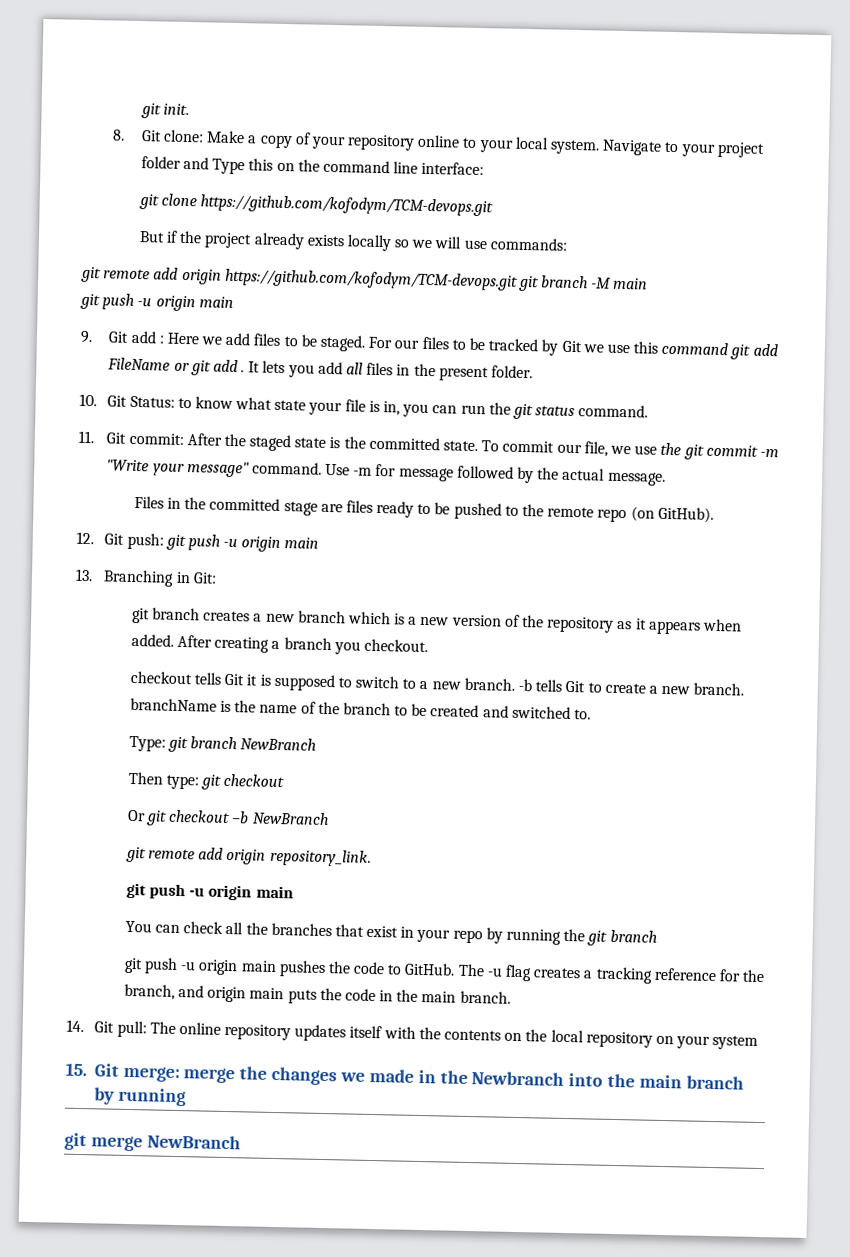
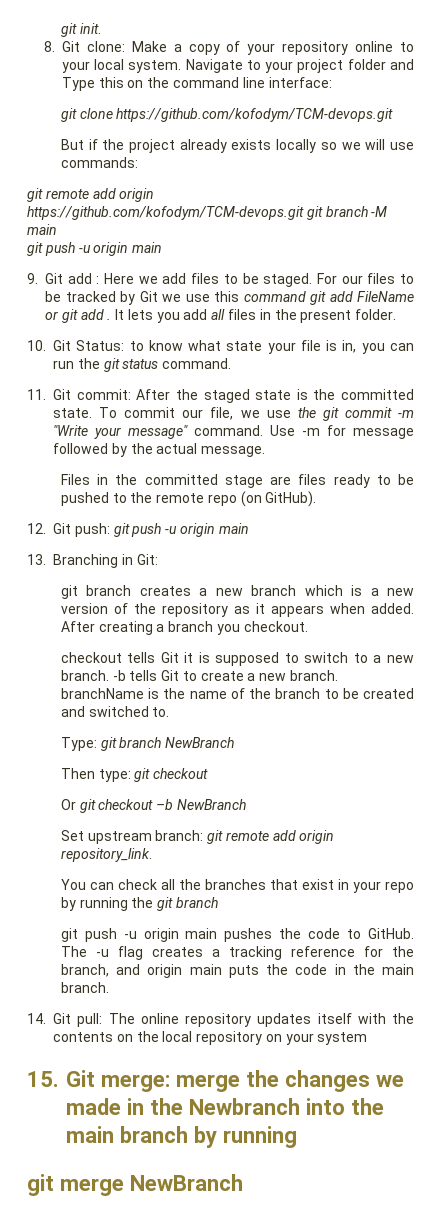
(329, 818) none -> [60,830,204,844] Set upstream branch:
[125,882,294,901] // git push -u origin main -> (152, 855) none

